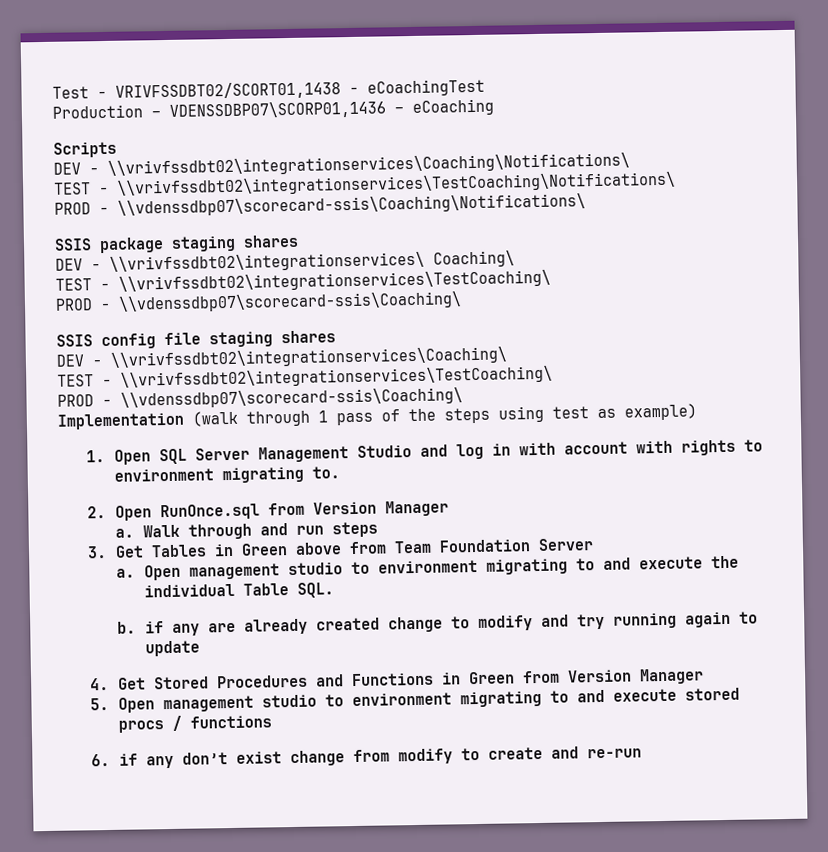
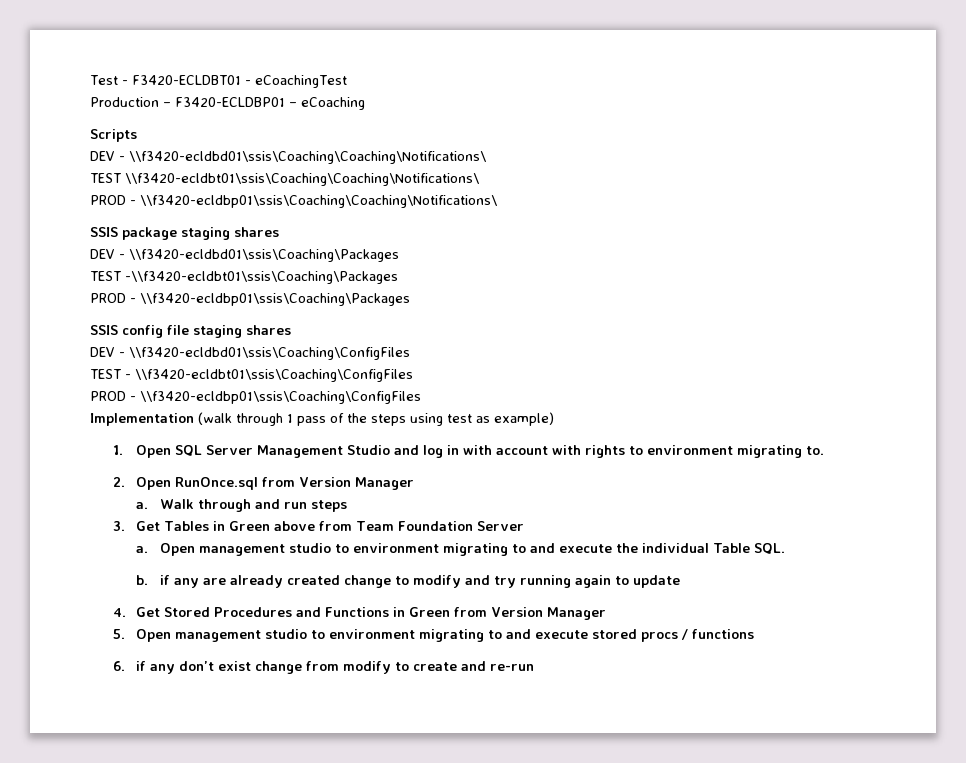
[115,81,341,101] VRIVFSSDBT02/SCORT01,1438 -> [131,75,241,85] F3420-ECLDBT01
[169,100,386,120] VDENSSDBP07\SCORP01,1436 -> [175,97,285,107] F3420-ECLDBP01
[107,152,630,177] [54,171,676,197] [54,193,586,217] \\vrivfssdbt02\integrationservices\Coaching\Notifications\ // TEST - \\vrivfssdbt02\integrationservices\TestCoaching\Notifications\ // PROD - \\vdenssdbp07\scorecard-ssis\Coaching\Notifications\ -> [129,151,486,164] [90,173,479,186] [90,195,497,208] \\f3420-ecldbd01\ssis\Coaching\Coaching\Notifications\ // TEST \\f3420-ecldbt01\ssis\Coaching\Coaching\Notifications\ // PROD - \\f3420-ecldbp01\ssis\Coaching\Coaching\Notifications\
[109,250,515,273] [55,269,551,293] [55,291,462,313] \\vrivfssdbt02\integrationservices\ Coaching\ // TEST - \\vrivfssdbt02\integrationservices\TestCoaching\ // PROD - \\vdenssdbp07\scorecard-ssis\Coaching\ -> [129,249,399,262] [90,271,398,284] [90,293,410,306] \\f3420-ecldbd01\ssis\Coaching\Packages // TEST -\\f3420-ecldbt01\ssis\Coaching\Packages // PROD - \\f3420-ecldbp01\ssis\Coaching\Packages
[110,346,507,369] [57,365,553,389] [57,387,463,409] \\vrivfssdbt02\integrationservices\Coaching\ // TEST - \\vrivfssdbt02\integrationservices\TestCoaching\ // PROD - \\vdenssdbp07\scorecard-ssis\Coaching\ -> [129,347,410,360] [90,369,413,382] [90,391,421,404] \\f3420-ecldbd01\ssis\Coaching\ConfigFiles // TEST - \\f3420-ecldbt01\ssis\Coaching\ConfigFiles // PROD - \\f3420-ecldbp01\ssis\Coaching\ConfigFiles

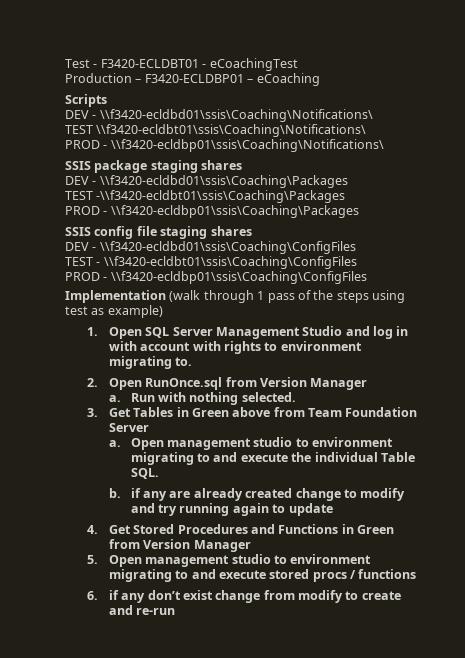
[129,151,486,164] [90,173,479,186] [90,195,497,208] \\f3420-ecldbd01\ssis\Coaching\Coaching\Notifications\ // TEST \\f3420-ecldbt01\ssis\Coaching\Coaching\Notifications\ // PROD - \\f3420-ecldbp01\ssis\Coaching\Coaching\Notifications\ -> [99,109,373,122] [65,124,367,137] [65,139,384,152] \\f3420-ecldbd01\ssis\Coaching\Notifications\ // TEST \\f3420-ecldbt01\ssis\Coaching\Notifications\ // PROD - \\f3420-ecldbp01\ssis\Coaching\Notifications\
[159,499,347,512] Walk through and run steps -> [130,392,296,405] Run with nothing selected.

